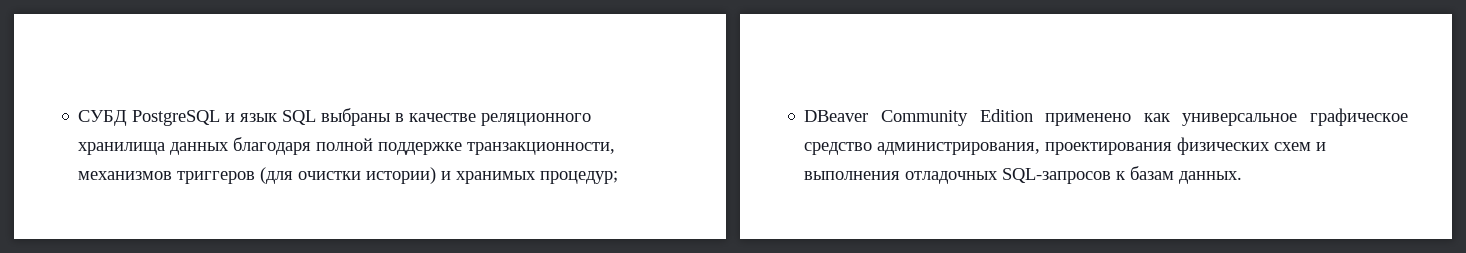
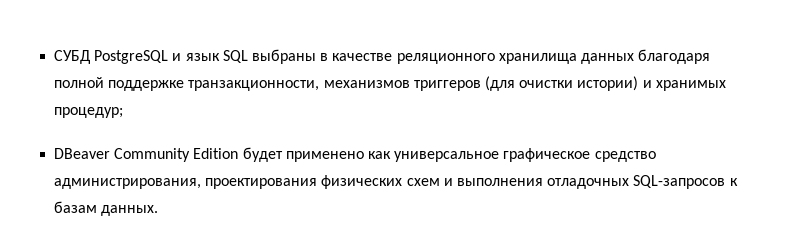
(1033, 115) none -> [242,147,283,162] будет

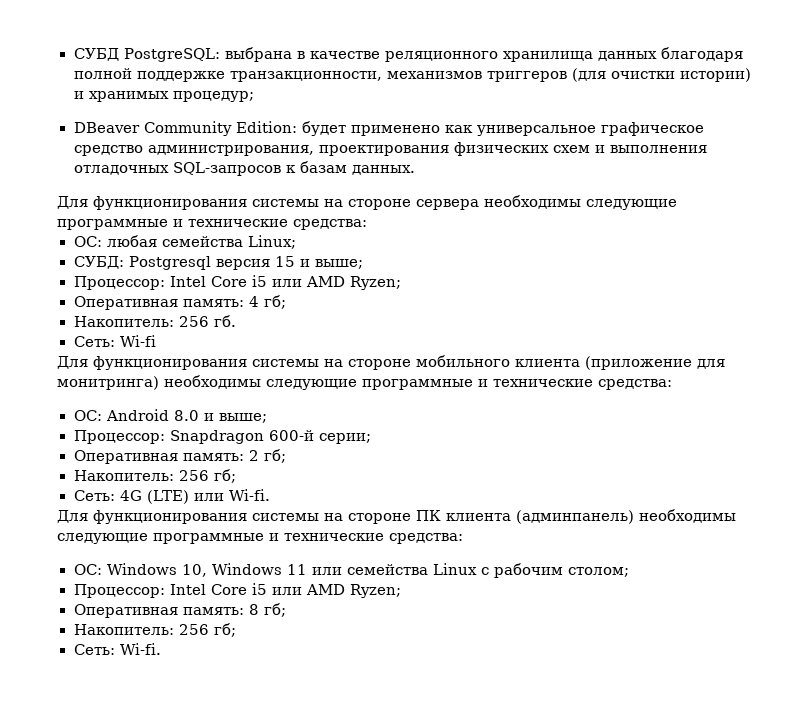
[94,49,316,64] PostgreSQL и язык SQL выбраны -> [123,47,292,62] PostgreSQL: выбрана
[193,148,239,159] Edition -> [235,121,297,133] Edition:
(159, 210) none -> [57,195,677,210] [57,219,367,230] [73,235,296,249] [73,256,363,270] [73,275,401,290] [73,295,286,310] [73,315,236,327] [73,335,156,347] [57,355,725,370] [57,375,672,390] [73,409,267,423] [73,430,371,444] [73,449,286,464] [73,469,236,483] [73,489,271,504] [57,509,736,524] [57,533,463,544] [73,563,629,578] [73,583,401,598] [73,603,286,618] [73,623,236,637] [73,643,161,655] // Для функционирования системы на стороне сервера необходимы следующие программные и технические средства: // ОС: любая семейства Linux; // СУБД: Postgresql версия 15 и выше; // Процессор: Intel Core i5 или AMD Ryzen; // Оперативная память: 4 гб; // Накопитель: 256 гб. // Сеть: Wi-fi // Для функционирования системы на стороне мобильного клиента (приложение для монитринга) необходимы следующие программные и технические средства: // ОС: Android 8.0 и выше; // Процессор: Snapdragon 600-й серии; // Оперативная память: 2 гб; // Накопитель: 256 гб; // Сеть: 4G (LTE) или Wi-fi. // Для функционирования системы на стороне ПК клиента (админпанель) необходимы следующие программные и технические средства: // ОС: Windows 10, Windows 11 или семейства Linux c рабочим столом; // Процессор: Intel Core i5 или AMD Ryzen; // Оперативная память: 8 гб; // Накопитель: 256 гб; // Сеть: Wi-fi.

